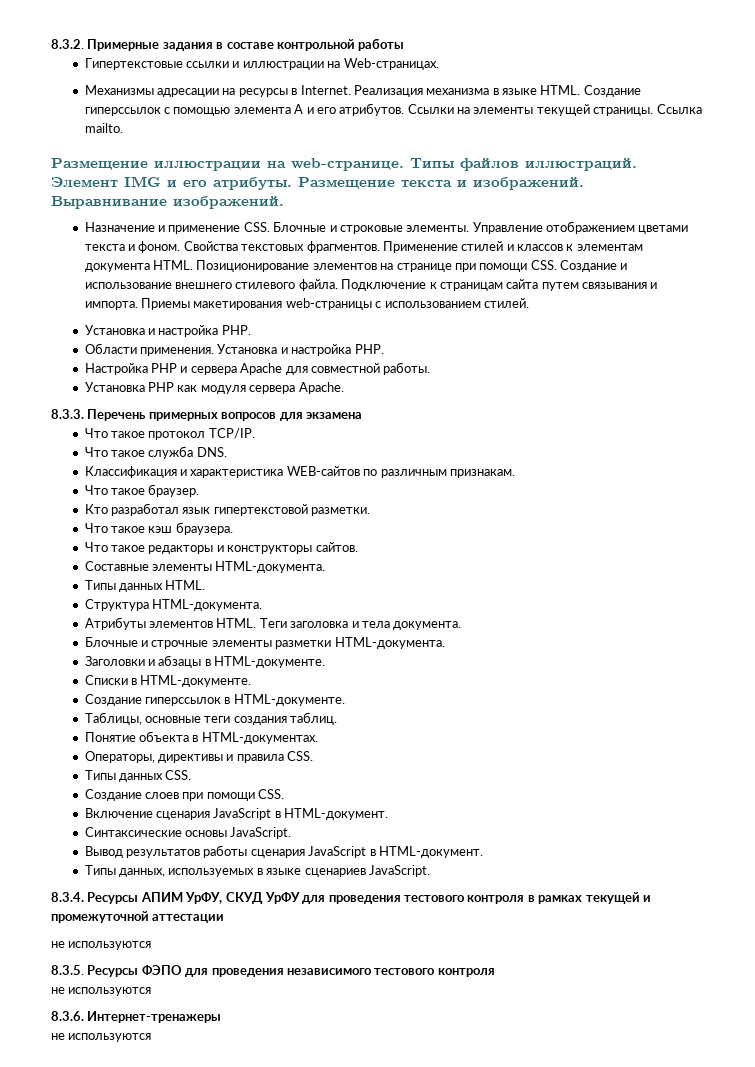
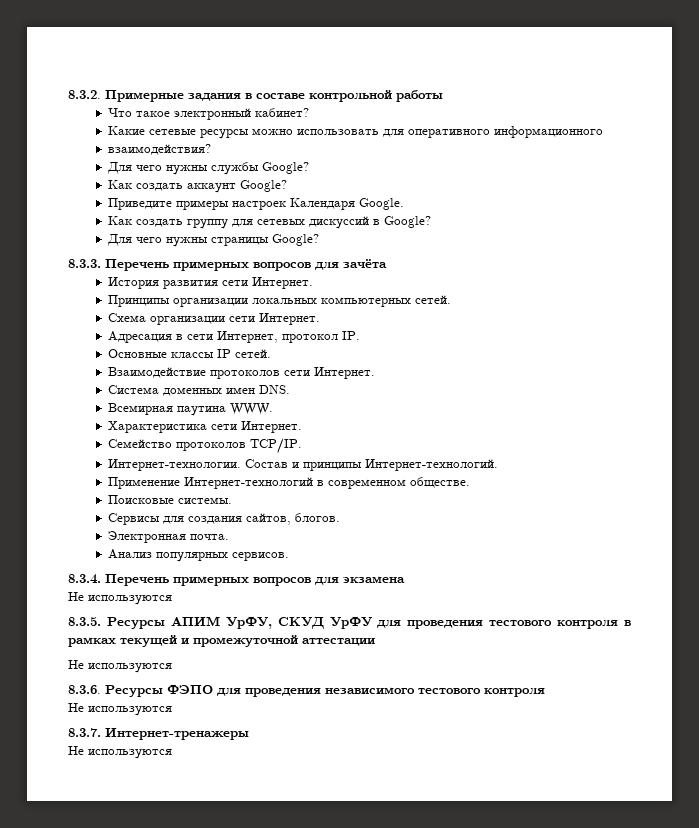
[84,58,439,70] [84,85,641,97] [84,103,702,116] [84,123,123,133] [51,158,637,171] [51,176,584,190] [51,196,284,209] [84,221,689,234] [84,241,643,253] [84,260,628,272] [84,279,658,291] [84,298,529,310] [84,325,251,337] [84,343,384,356] [84,362,431,375] [84,382,344,394] Гипертекстовые ссылки и иллюстрации на Web-страницах. // Механизмы адресации на ресурсы в Internet. Реализация механизма в языке HTML. Создание гиперссылок с помощью элемента A и его атрибутов. Ссылки на элементы текущей страницы. Ссылка mailto. // Размещение иллюстрации на web-странице. Типы файлов иллюстраций. Элемент IMG и его атрибуты. Размещение текста и изображений. Выравнивание изображений. // Назначение и применение CSS. Блочные и строковые элементы. Управление отображением цветами текста и фоном. Свойства текстовых фрагментов. Применение стилей и классов к элементам документа HTML. Позиционирование элементов на странице при помощи CSS. Создание и использование внешнего стилевого файла. Подключение к страницам сайта путем связывания и импорта. Приемы макетирования web-страницы с использованием стилей. // Установка и настройка PHP. // Области применения. Установка и настройка PHP. // Настройка PHP и сервера Apache для совместной работы. // Установка PHP как модуля сервера Apache. -> [108,108,310,120] [108,126,604,139] [108,144,212,155] [107,162,310,175] [108,180,288,193] [108,198,405,210] [108,216,432,229] [107,234,320,247] Что такое электронный кабинет? // Какие сетевые ресурсы можно использовать для оперативного информационного // взаимодействия? // Для чего нужны службы Google? // Как создать аккаунт Google? // Приведите примеры настроек Календаря Google. // Как создать группу для сетевых дискуссий в Google? // Для чего нужны страницы Google?
[305,412,362,419] [84,428,255,440] [84,446,227,459] [84,466,515,478] [84,484,200,497] [84,503,371,516] [84,522,233,535] [84,542,358,554] [84,561,326,573] [84,580,206,592] [84,599,263,611] [84,617,462,630] [84,637,445,649] [84,655,326,668] [84,675,252,687] [84,694,345,706] [84,712,338,725] [84,731,318,744] [84,751,314,763] [84,770,192,782] [84,789,285,801] [84,808,389,820] [84,827,292,839] [84,845,483,858] [84,865,430,877] [51,892,84,902] экзамена // Что такое протокол TCP/IP. // Что такое служба DNS. // Классификация и характеристика WEB-сайтов по различным признакам. // Что такое браузер. // Кто разработал язык гипертекстовой разметки. // Что такое кэш браузера. // Что такое редакторы и конструкторы сайтов. // Составные элементы HTML-документа. // Типы данных HTML. // Структура HTML-документа. // Атрибуты элементов HTML. Теги заголовка и тела документа. // Блочные и строчные элементы разметки HTML-документа. // Заголовки и абзацы в HTML-документе. // Списки в HTML-документе. // Создание гиперссылок в HTML-документе. // Таблицы, основные теги создания таблиц. // Понятие объекта в HTML-документах. // Операторы, директивы и правила CSS. // Типы данных CSS. // Создание слоев при помощи CSS. // Включение сценария JavaScript в HTML-документ. // Синтаксические основы JavaScript. // Вывод результатов работы сценария JavaScript в HTML-документ. // Типы данных, используемых в языке сценариев JavaScript. // 8.3.4. -> [343,259,387,268] [108,277,314,289] [108,295,452,307] [108,313,321,325] [108,331,361,343] [108,349,272,358] [108,367,376,379] [108,385,291,396] [108,403,274,416] [108,421,303,433] [108,438,303,454] [108,459,499,471] [108,477,471,489] [108,495,233,504] [108,513,341,525] [108,531,230,543] [108,549,290,562] [68,574,405,586] [68,592,172,605] [68,617,101,626] зачёта // История развития сети Интернет. // Принципы организации локальных компьютерных сетей. // Схема организации сети Интернет. // Адресация в сети Интернет, протокол IP. // Основные классы IP сетей. // Взаимодействие протоколов сети Интернет. // Система доменных имен DNS. // Всемирная паутина WWW. // Характеристика сети Интернет. // Семейство протоколов TCP/IP. // Интернет-технологии. Состав и принципы Интернет-технологий. // Применение Интернет-технологий в современном обществе. // Поисковые системы. // Сервисы для создания сайтов, блогов. // Электронная почта. // Анализ популярных сервисов. // 8.3.4. Перечень примерных вопросов для экзамена // Не используются // 8.3.5.
[51,941,152,950] [51,965,84,975] не используются // 8.3.5. -> [68,660,172,673] [68,685,101,694] Не используются // 8.3.6.
[51,987,152,996] [51,1011,84,1021] не используются // 8.3.6. -> [68,703,172,716] [68,728,101,737] Не используются // 8.3.7.
[51,1033,65,1040] не -> [68,746,84,755] Не

